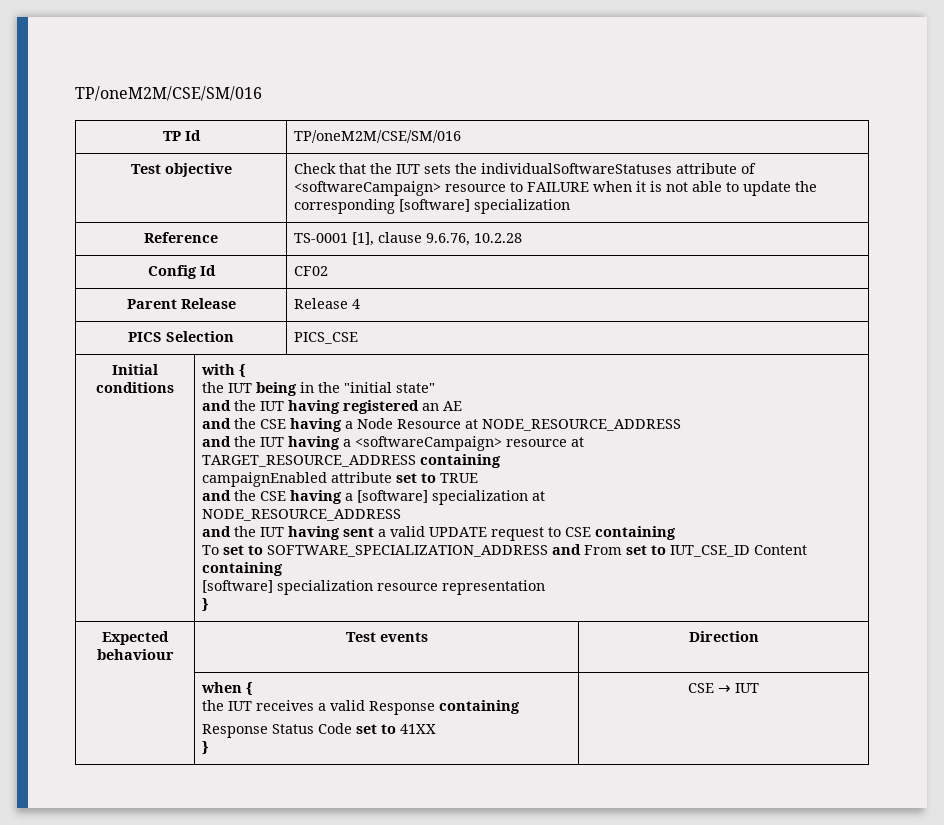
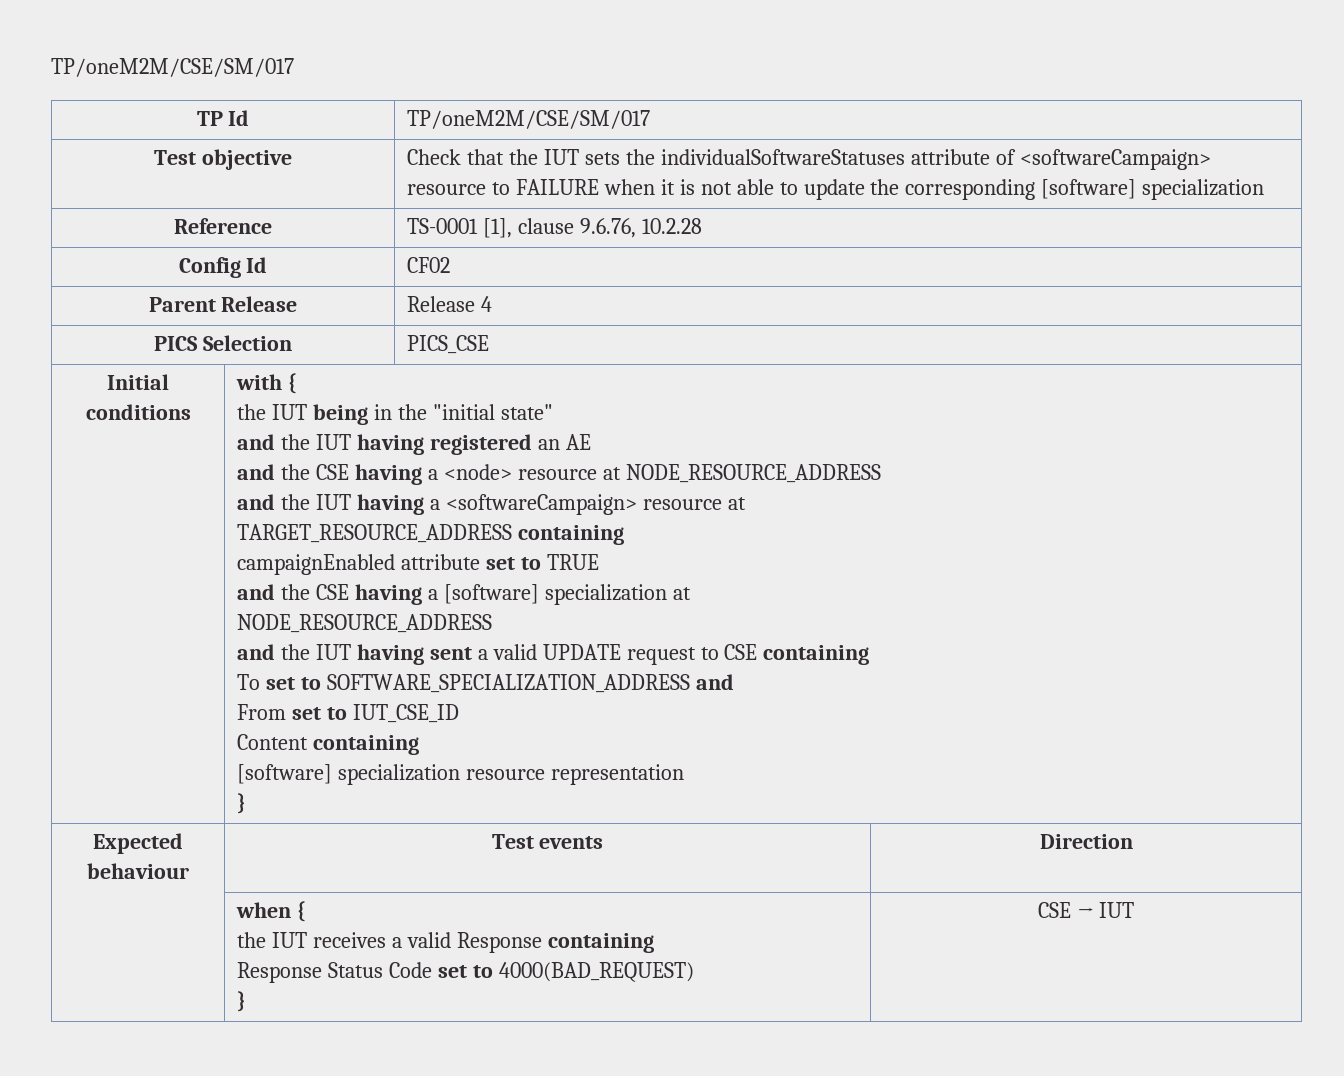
[75,86,262,101] TP/oneM2M/CSE/SM/016 -> [51,58,294,77] TP/oneM2M/CSE/SM/017
[294,130,462,143] TP/oneM2M/CSE/SM/016 -> [407,110,651,129] TP/oneM2M/CSE/SM/017
[357,418,462,429] Node Resource -> [443,464,597,480] <node> resource
(582, 549) none -> (734, 682) //
(751, 551) none -> (459, 713) //
[400,724,437,734] 41XX -> [498,962,694,982] 4000(BAD_REQUEST)

